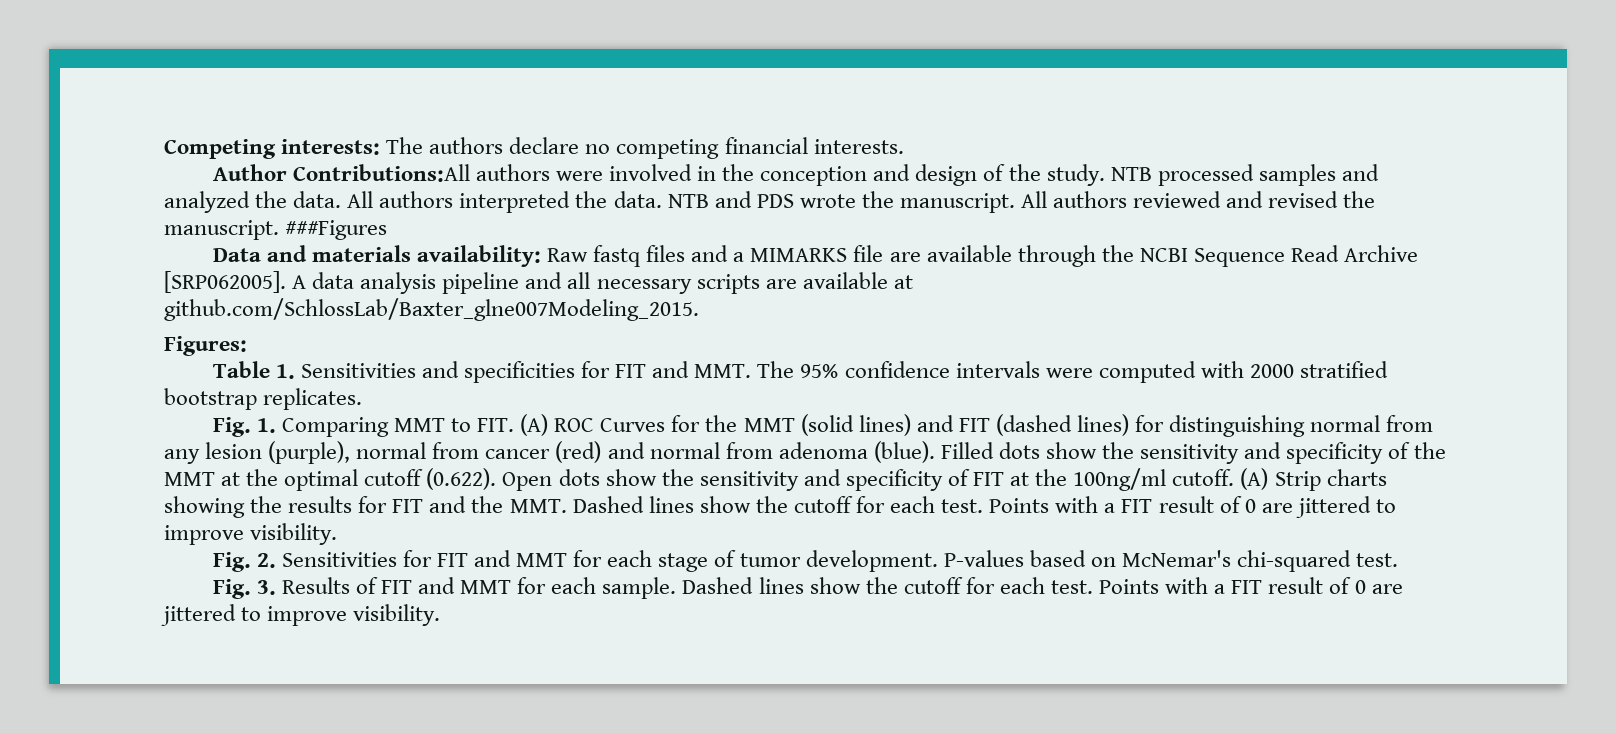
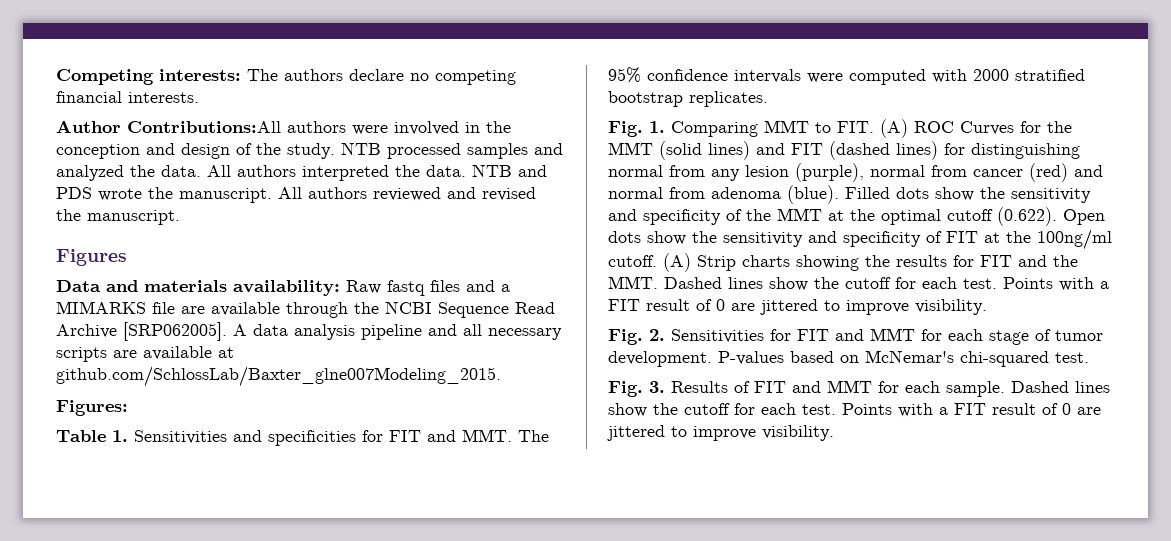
[285,220,388,240] ###Figures -> [56,249,127,266] // Figures

